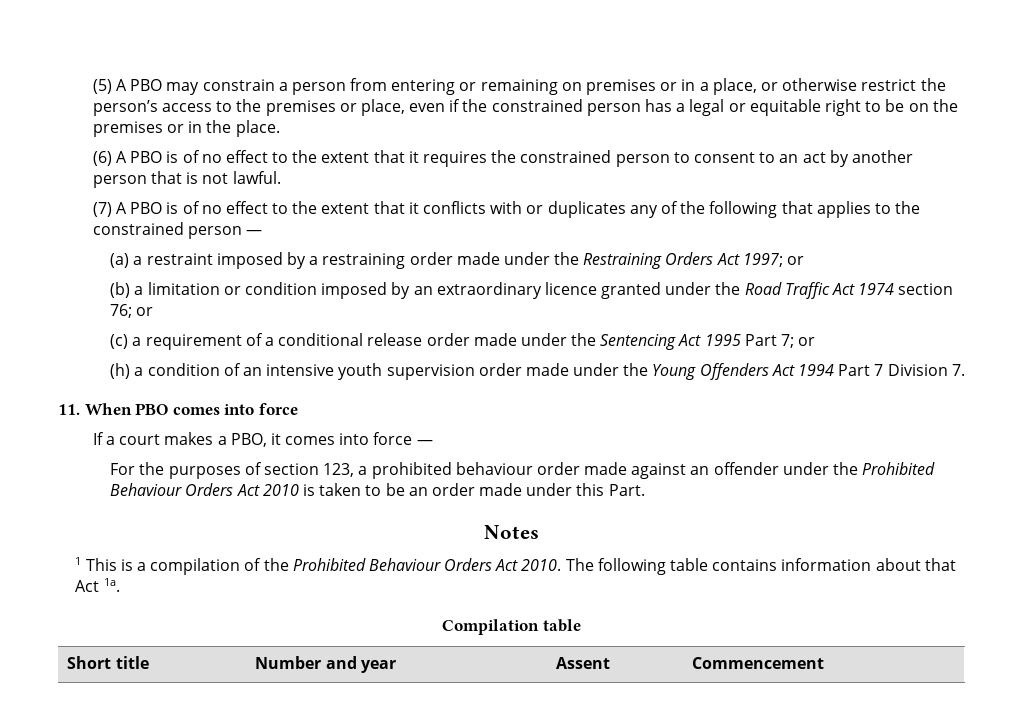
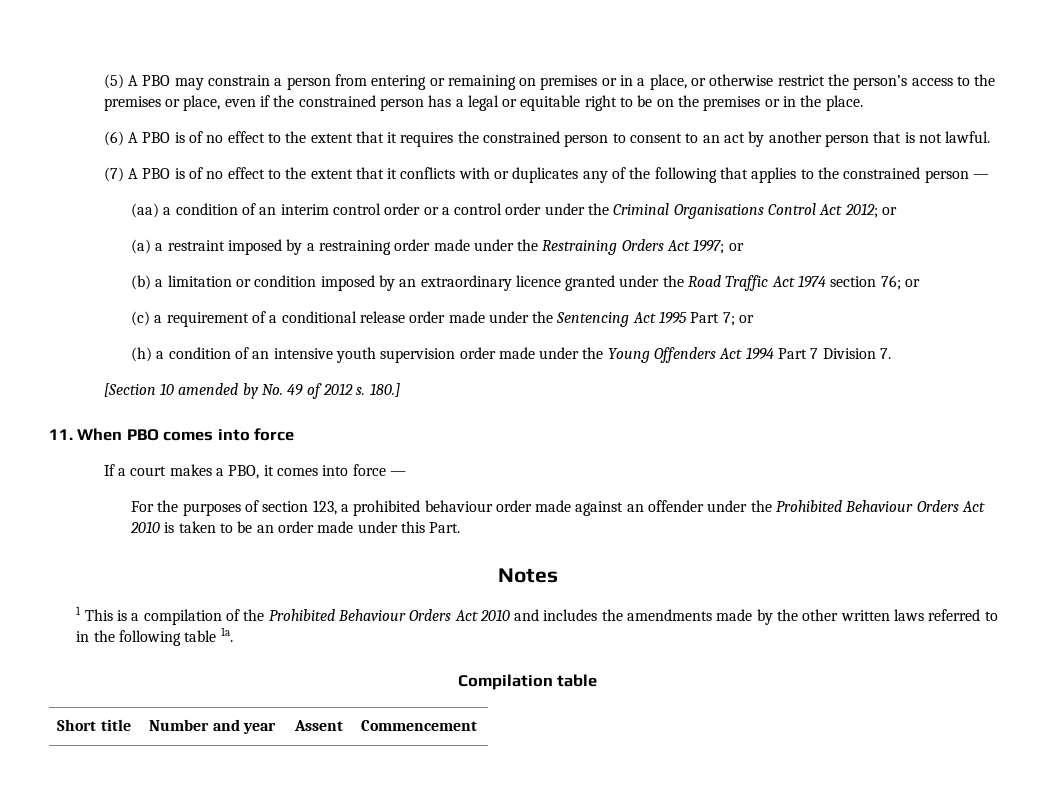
(263, 232) none -> [130,203,898,219] // (aa) a condition of an interim control order or a control order under the Criminal Organisations Control Act 2012; or
(965, 370) none -> [103,383,400,399] // [Section 10 amended by No. 49 of 2012 s. 180.]
[521,558,956,575] [75,580,100,592] 2010. The following table contains information about that Act -> [479,609,998,625] [76,630,217,646] 2010 and includes the amendments made by the other written laws referred to in the following table

